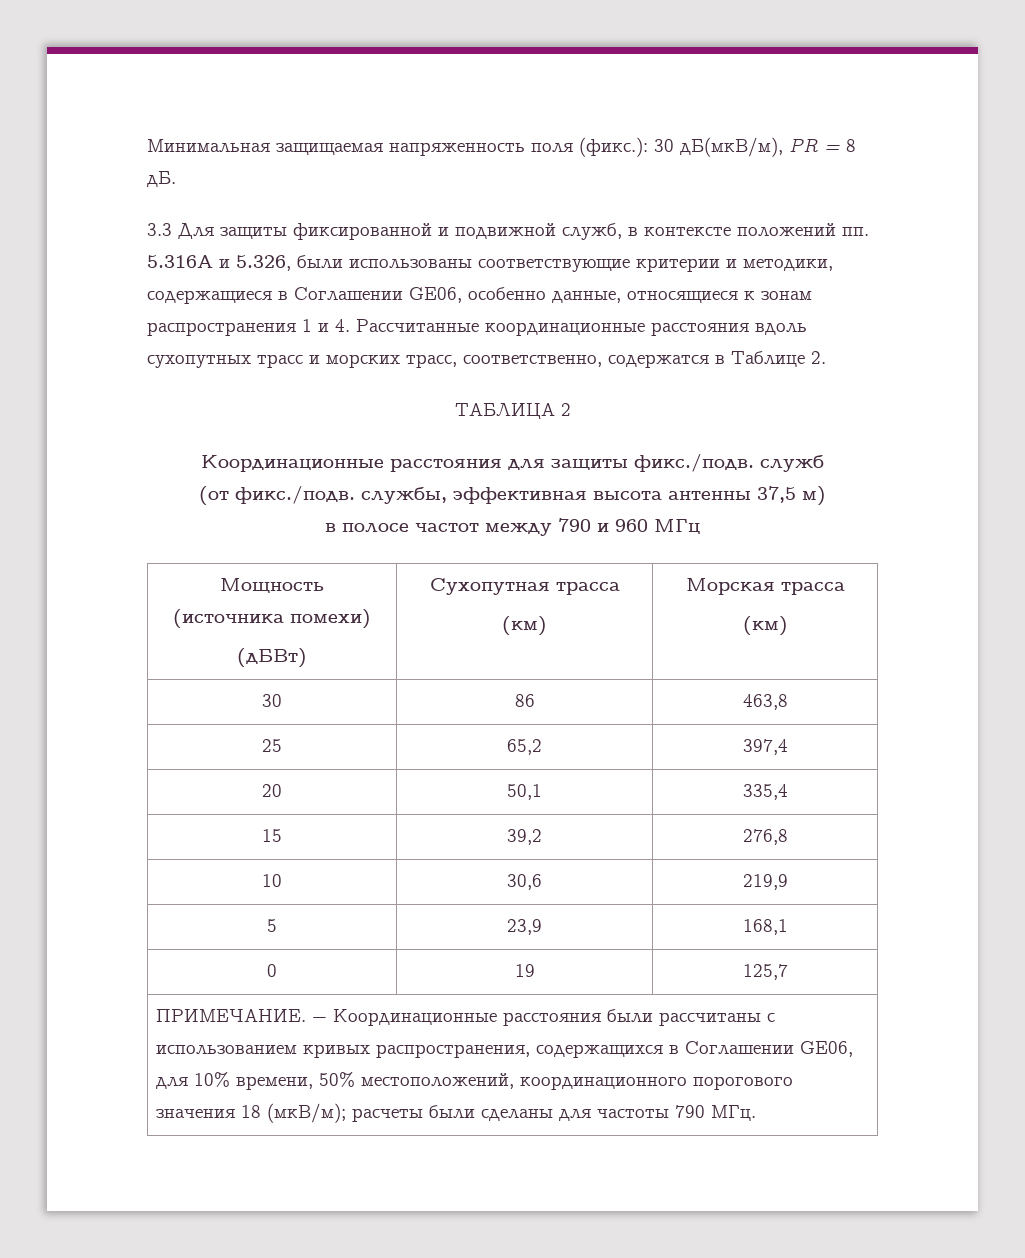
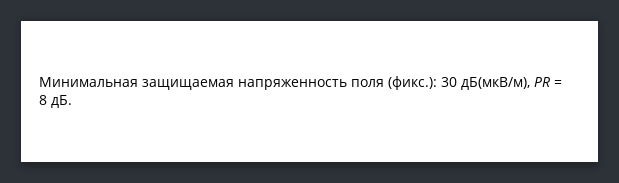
[147,223,869,240] [147,255,833,272] [147,287,812,304] [147,319,807,336] [147,351,826,368] [454,403,571,419] [201,453,824,472] [199,485,826,506] [325,518,700,536] [220,578,324,593] [173,609,371,629] [237,648,307,668] [429,578,620,595] [502,616,547,636] [685,578,845,595] [742,616,788,636] [262,694,282,707] [514,694,535,707] [742,694,788,710] [262,739,282,752] [507,739,542,755] [742,739,788,755] [262,784,282,797] [507,784,542,800] [742,784,788,800] [262,829,282,842] [507,829,542,845] [742,829,788,845] [262,874,282,887] [507,874,542,890] [742,874,788,890] [267,919,277,932] [507,919,542,935] [742,919,788,935] [267,964,277,977] [514,964,535,977] [742,964,788,980] [155,1009,775,1026] [155,1041,853,1058] [155,1072,793,1090] [155,1103,756,1123] // 3.3 Для защиты фиксированной и подвижной служб, в контексте положений пп. 5.316А и 5.326, были использованы соответствующие критерии и методики, содержащиеся в Соглашении GE06, особенно данные, относящиеся к зонам распространения 1 и 4. Рассчитанные координационные расстояния вдоль сухопутных трасс и морских трасс, соответственно, содержатся в Таблице 2. // ТАБЛИЦА 2 // Координационные расстояния для защиты фикс./подв. служб // (от фикс./подв. службы, эффективная высота антенны 37,5 м) // в полосе частот между 790 и 960 МГц // Мощность // (источника помехи) // (дБВт) | Сухопутная трасса // (км) | Морская трасса // (км) // 30 | 86 | 463,8 // 25 | 65,2 | 397,4 // 20 | 50,1 | 335,4 // 15 | 39,2 | 276,8 // 10 | 30,6 | 219,9 // 5 | 23,9 | 168,1 // 0 | 19 | 125,7 // ПРИМЕЧАНИЕ. − Координационные расстояния были рассчитаны с использованием кривых распространения, содержащихся в Соглашении GE06, для 10% времени, 50% местоположений, координационного порогового значения 18 (мкВ/м); расчеты были сделаны для частоты 790 МГц. -> (72, 101) none

